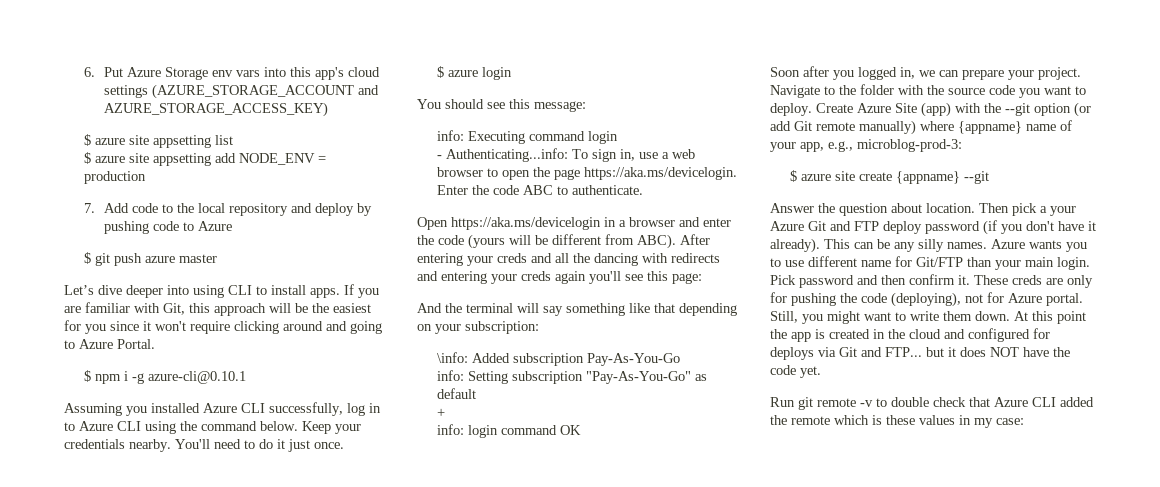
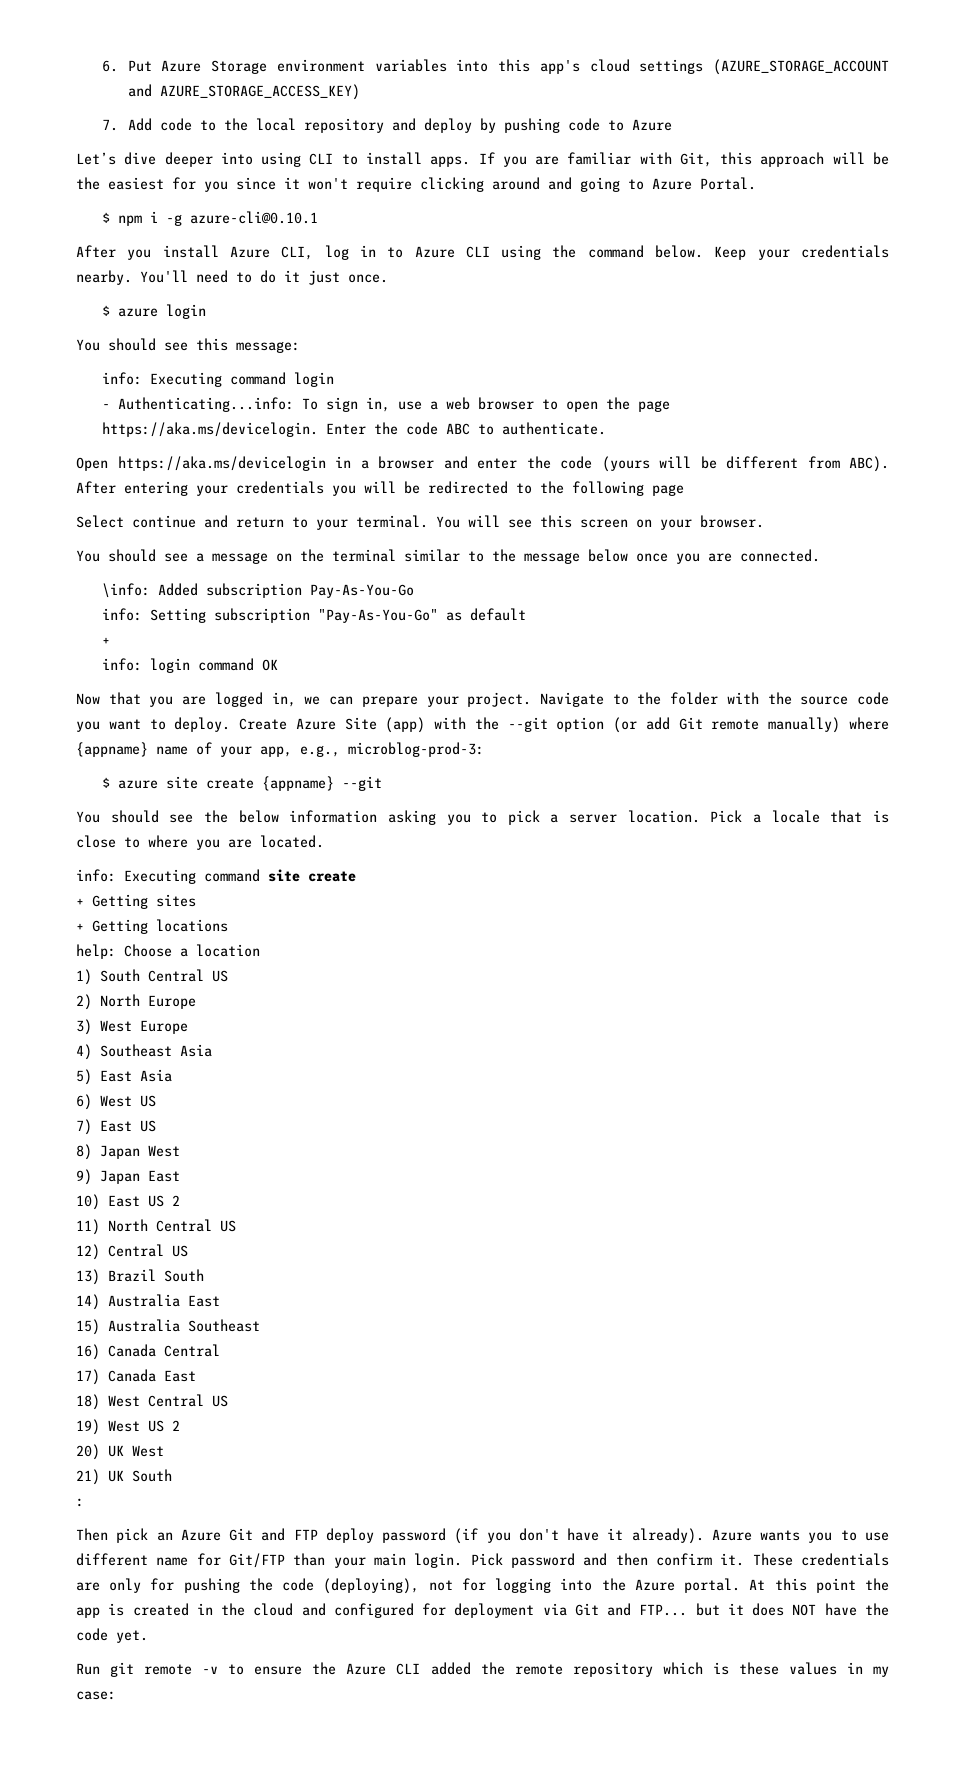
[211,70,260,77] env vars -> [276,59,447,72] environment variables
[83,134,233,148] [83,152,326,166] [83,171,146,184] // $ azure site appsetting list // $ azure site appsetting add NODE_ENV = production -> (360, 92) none
[83,252,217,266] // $ git push azure master -> (672, 125) none
[64,402,343,416] Assuming you installed Azure CLI successfully, -> [76,245,314,260] After you install Azure CLI,
[497,253,720,266] [417,271,702,284] [417,303,737,316] [417,321,539,334] creds and all the dancing with redirects and entering your creds again you'll see this page: // And the terminal will say something like that depending on your subscription: -> [236,481,684,496] [76,515,764,530] [76,549,820,564] credentials you will be redirected to the following page // Select continue and return to your terminal. You will see this screen on your browser. // You should see a message on the terminal similar to the message below once you are connected.
[770,66,854,80] Soon after you -> [76,692,207,707] Now that you are
[770,203,1076,216] Answer the question about location. Then pick a your -> [76,810,889,825] [76,835,324,850] [76,869,356,884] [76,894,196,909] [76,919,228,934] [76,944,260,959] [76,969,228,985] [76,994,196,1010] [76,1019,188,1035] [76,1044,212,1060] [76,1069,172,1085] [76,1094,156,1110] [76,1119,156,1135] [76,1144,180,1160] [76,1169,180,1185] [76,1194,180,1210] [76,1219,236,1235] [76,1244,188,1260] [76,1269,204,1285] [76,1294,220,1310] [76,1319,260,1335] [76,1344,220,1360] [76,1369,196,1385] [76,1394,228,1410] [76,1419,180,1435] [76,1444,164,1460] [76,1469,172,1485] [76,1498,84,1507] [76,1528,173,1543] You should see the below information asking you to pick a server location. Pick a locale that is close to where you are located. // info: Executing command site create // + Getting sites // + Getting locations // help: Choose a location // 1) South Central US // 2) North Europe // 3) West Europe // 4) Southeast Asia // 5) East Asia // 6) West US // 7) East US // 8) Japan West // 9) Japan East // 10) East US 2 // 11) North Central US // 12) Central US // 13) Brazil South // 14) Australia East // 15) Australia Southeast // 16) Canada Central // 17) Canada East // 18) West Central US // 19) West US 2 // 20) UK West // 21) UK South // : // Then pick an
[824,239,987,252] This can be any silly names. -> (704, 1536) none
[1012,275,1042,285] creds -> [801,1553,890,1566] credentials
[1008,293,1083,306] [770,311,1010,324] Azure portal. Still, you might want to write them down. -> [495,1578,741,1593] logging into the Azure portal.
[770,347,814,360] deploys -> [454,1603,535,1618] deployment
[891,397,990,407] double check that -> [254,1662,337,1675] ensure the
(830, 420) none -> [572,1662,653,1677] repository

